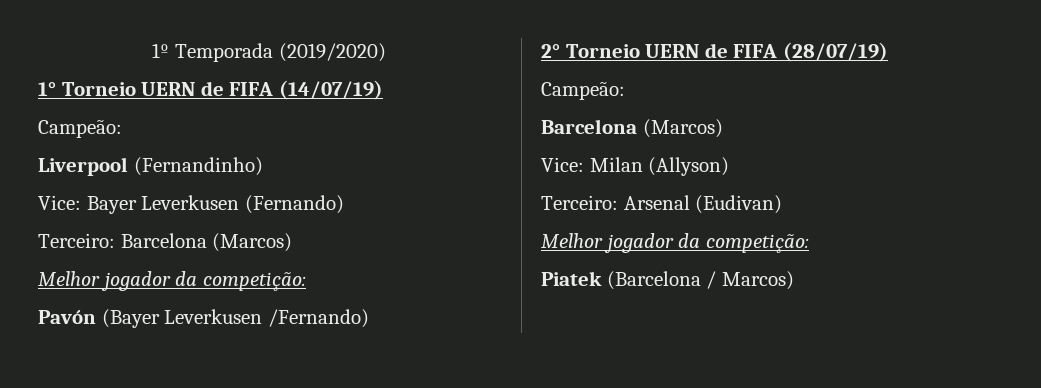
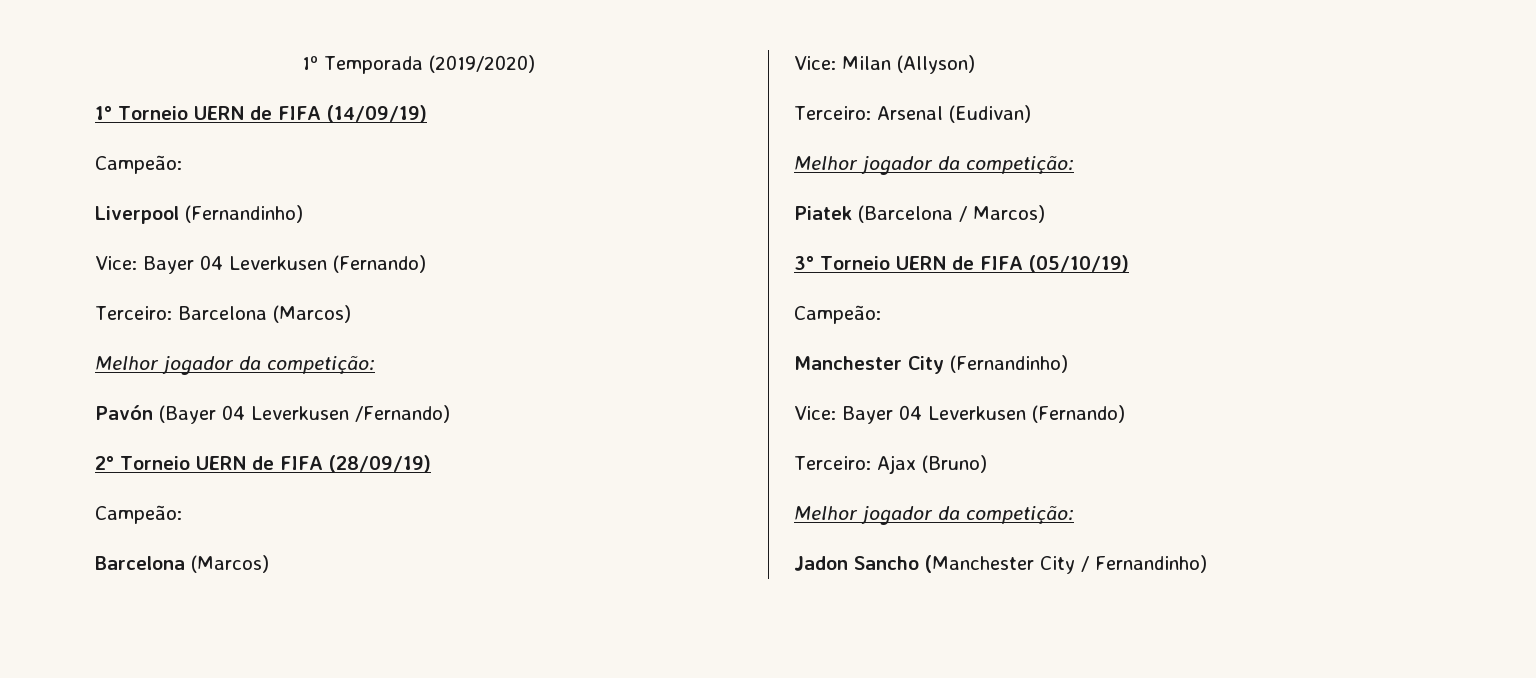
[278,80,383,100] (14/07/19) -> [326,105,427,123] (14/09/19)
(137, 205) none -> [200,255,223,270] 04
(160, 318) none -> [222,405,245,420] 04
[782,42,888,62] (28/07/19) -> [328,455,431,473] (28/09/19)
(794, 280) none -> [794,255,1129,273] [794,305,881,324] [794,355,1068,374] [794,405,1125,424] [794,455,987,474] [794,506,1074,525] [794,555,1207,574] // 3° Torneio UERN de FIFA (05/10/19) // Campeão: // Manchester City (Fernandinho) // Vice: Bayer 04 Leverkusen (Fernando) // Terceiro: Ajax (Bruno) // Melhor jogador da competição: // Jadon Sancho (Manchester City / Fernandinho)

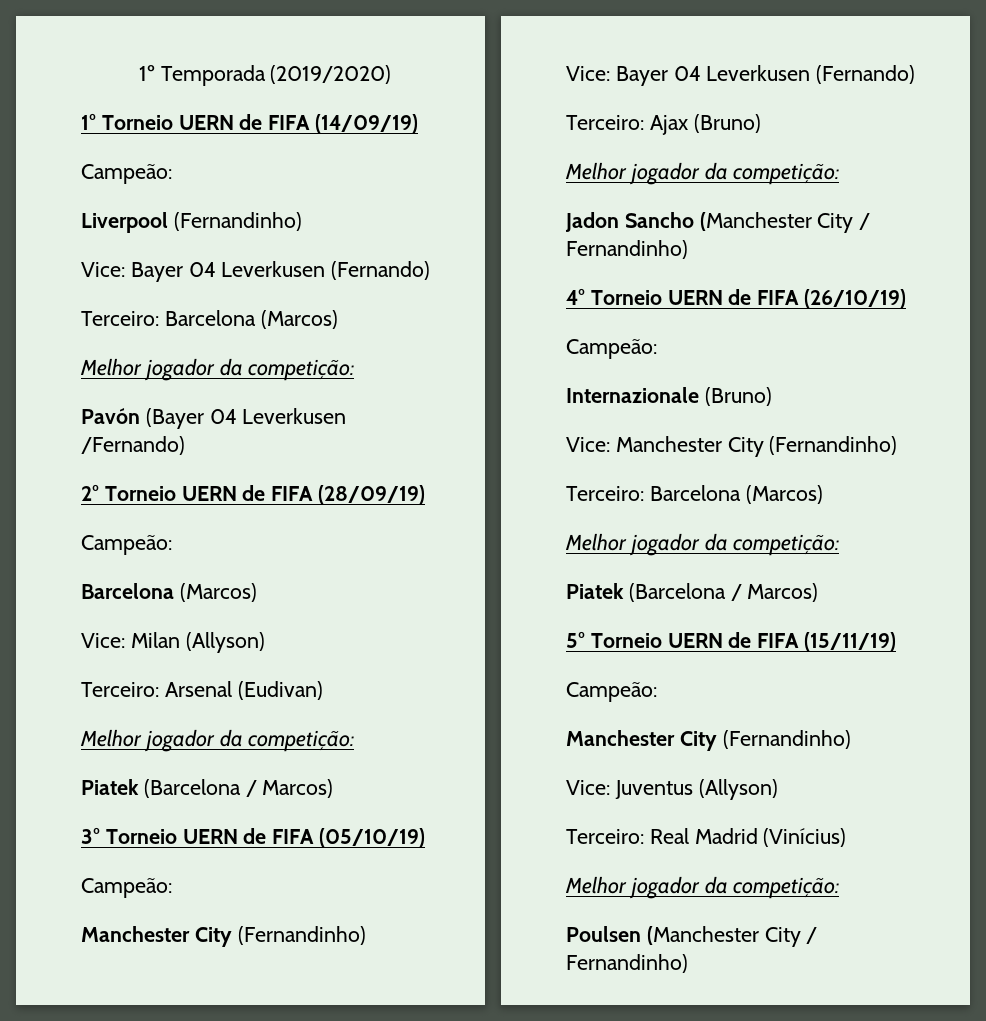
(1207, 564) none -> [566,288,906,308] [566,339,657,359] [566,387,772,406] [566,436,898,457] [566,485,823,504] [565,533,840,556] [566,583,819,602] [566,631,896,651] [566,682,657,702] [566,730,851,751] [566,779,778,800] [566,828,847,847] [565,876,840,899] [566,926,818,947] [566,954,688,973] // 4° Torneio UERN de FIFA (26/10/19) // Campeão: // Internazionale (Bruno) // Vice: Manchester City (Fernandinho) // Terceiro: Barcelona (Marcos) // Melhor jogador da competição: // Piatek (Barcelona / Marcos) // 5° Torneio UERN de FIFA (15/11/19) // Campeão: // Manchester City (Fernandinho) // Vice: Juventus (Allyson) // Terceiro: Real Madrid (Vinícius) // Melhor jogador da competição: // Poulsen (Manchester City / Fernandinho)

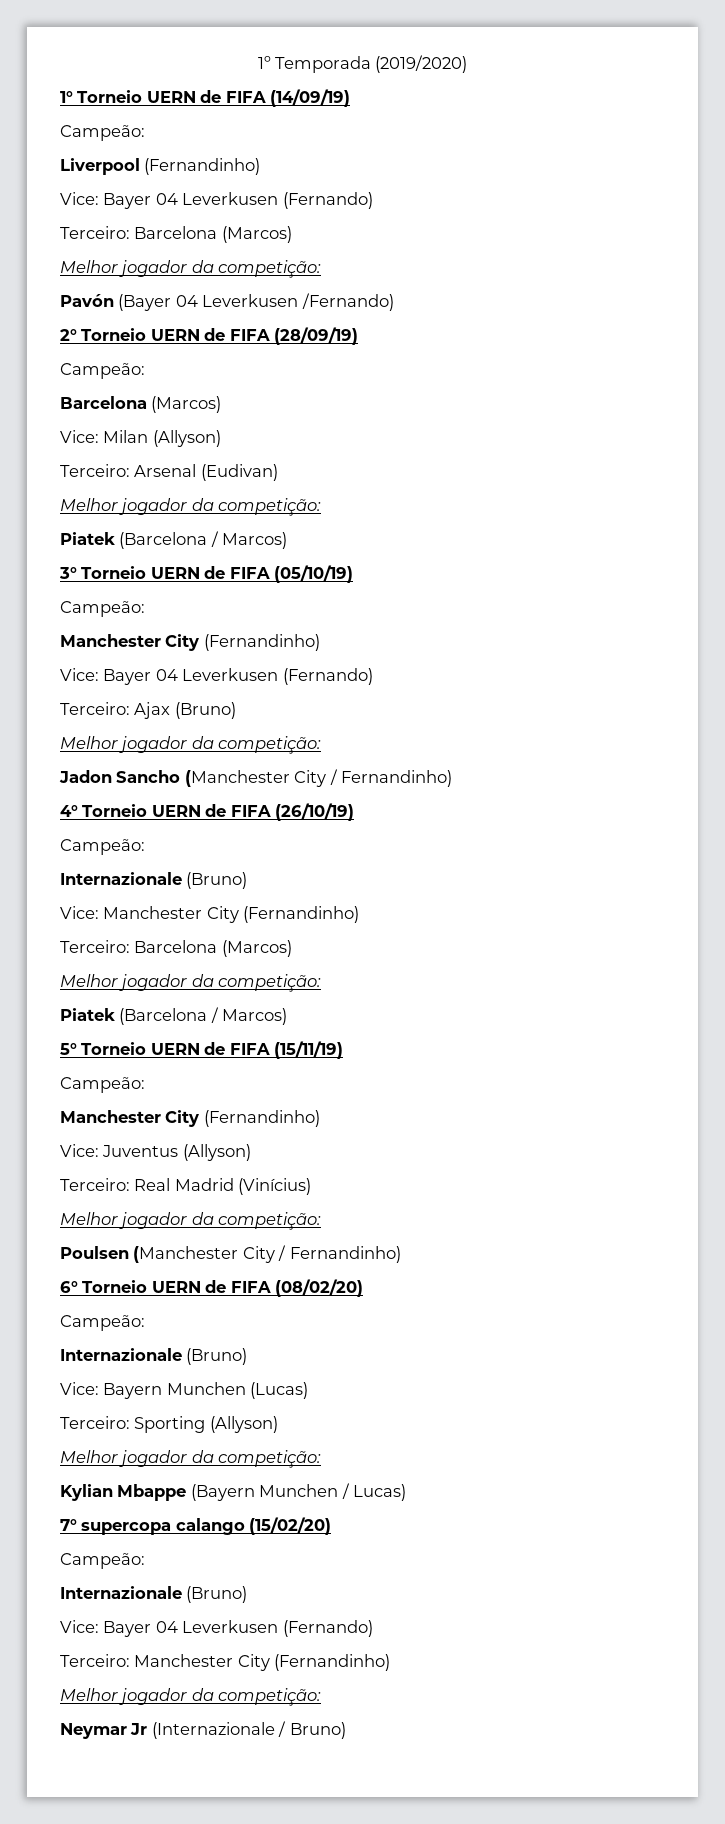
(688, 963) none -> [60,1279,364,1297] [60,1315,145,1331] [60,1348,248,1365] [60,1382,309,1399] [60,1416,278,1433] [60,1450,322,1468] [60,1483,407,1501] [60,1517,332,1535] [60,1553,145,1569] [60,1586,248,1603] [60,1620,373,1637] [60,1654,391,1671] [60,1688,322,1706] [60,1721,346,1739] // 6° Torneio UERN de FIFA (08/02/20) // Campeão: // Internazionale (Bruno) // Vice: Bayern Munchen (Lucas) // Terceiro: Sporting (Allyson) // Melhor jogador da competição: // Kylian Mbappe (Bayern Munchen / Lucas) // 7° supercopa calango (15/02/20) // Campeão: // Internazionale (Bruno) // Vice: Bayer 04 Leverkusen (Fernando) // Terceiro: Manchester City (Fernandinho) // Melhor jogador da competição: // Neymar Jr (Internazionale / Bruno)

